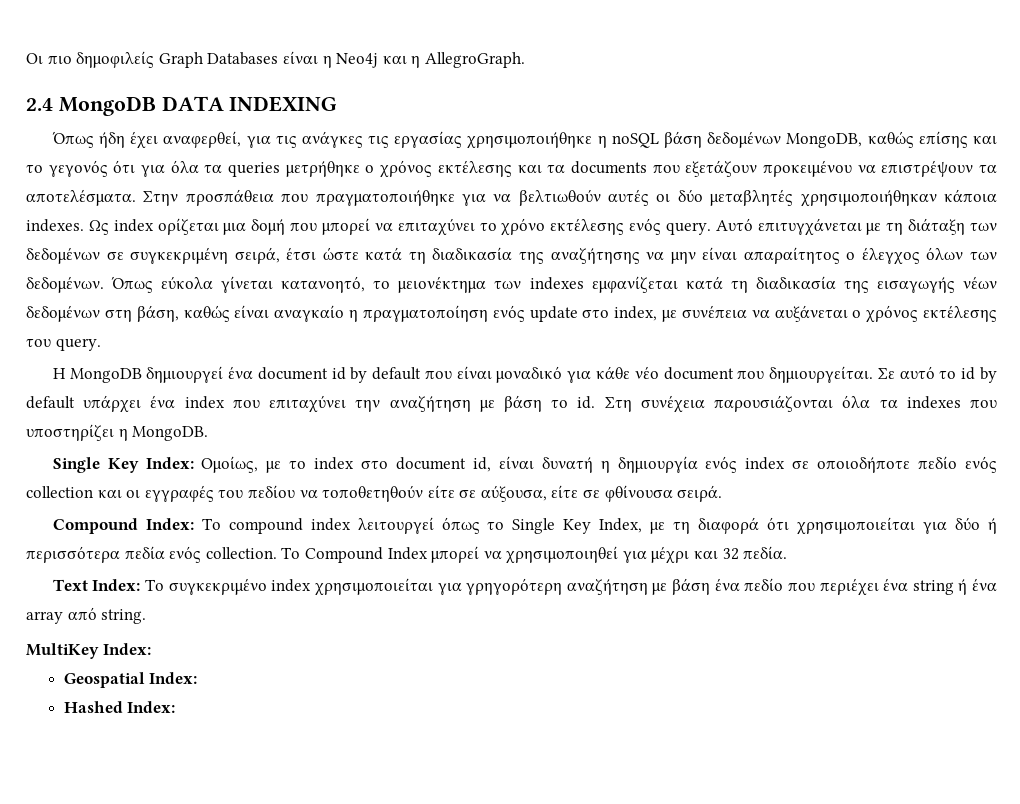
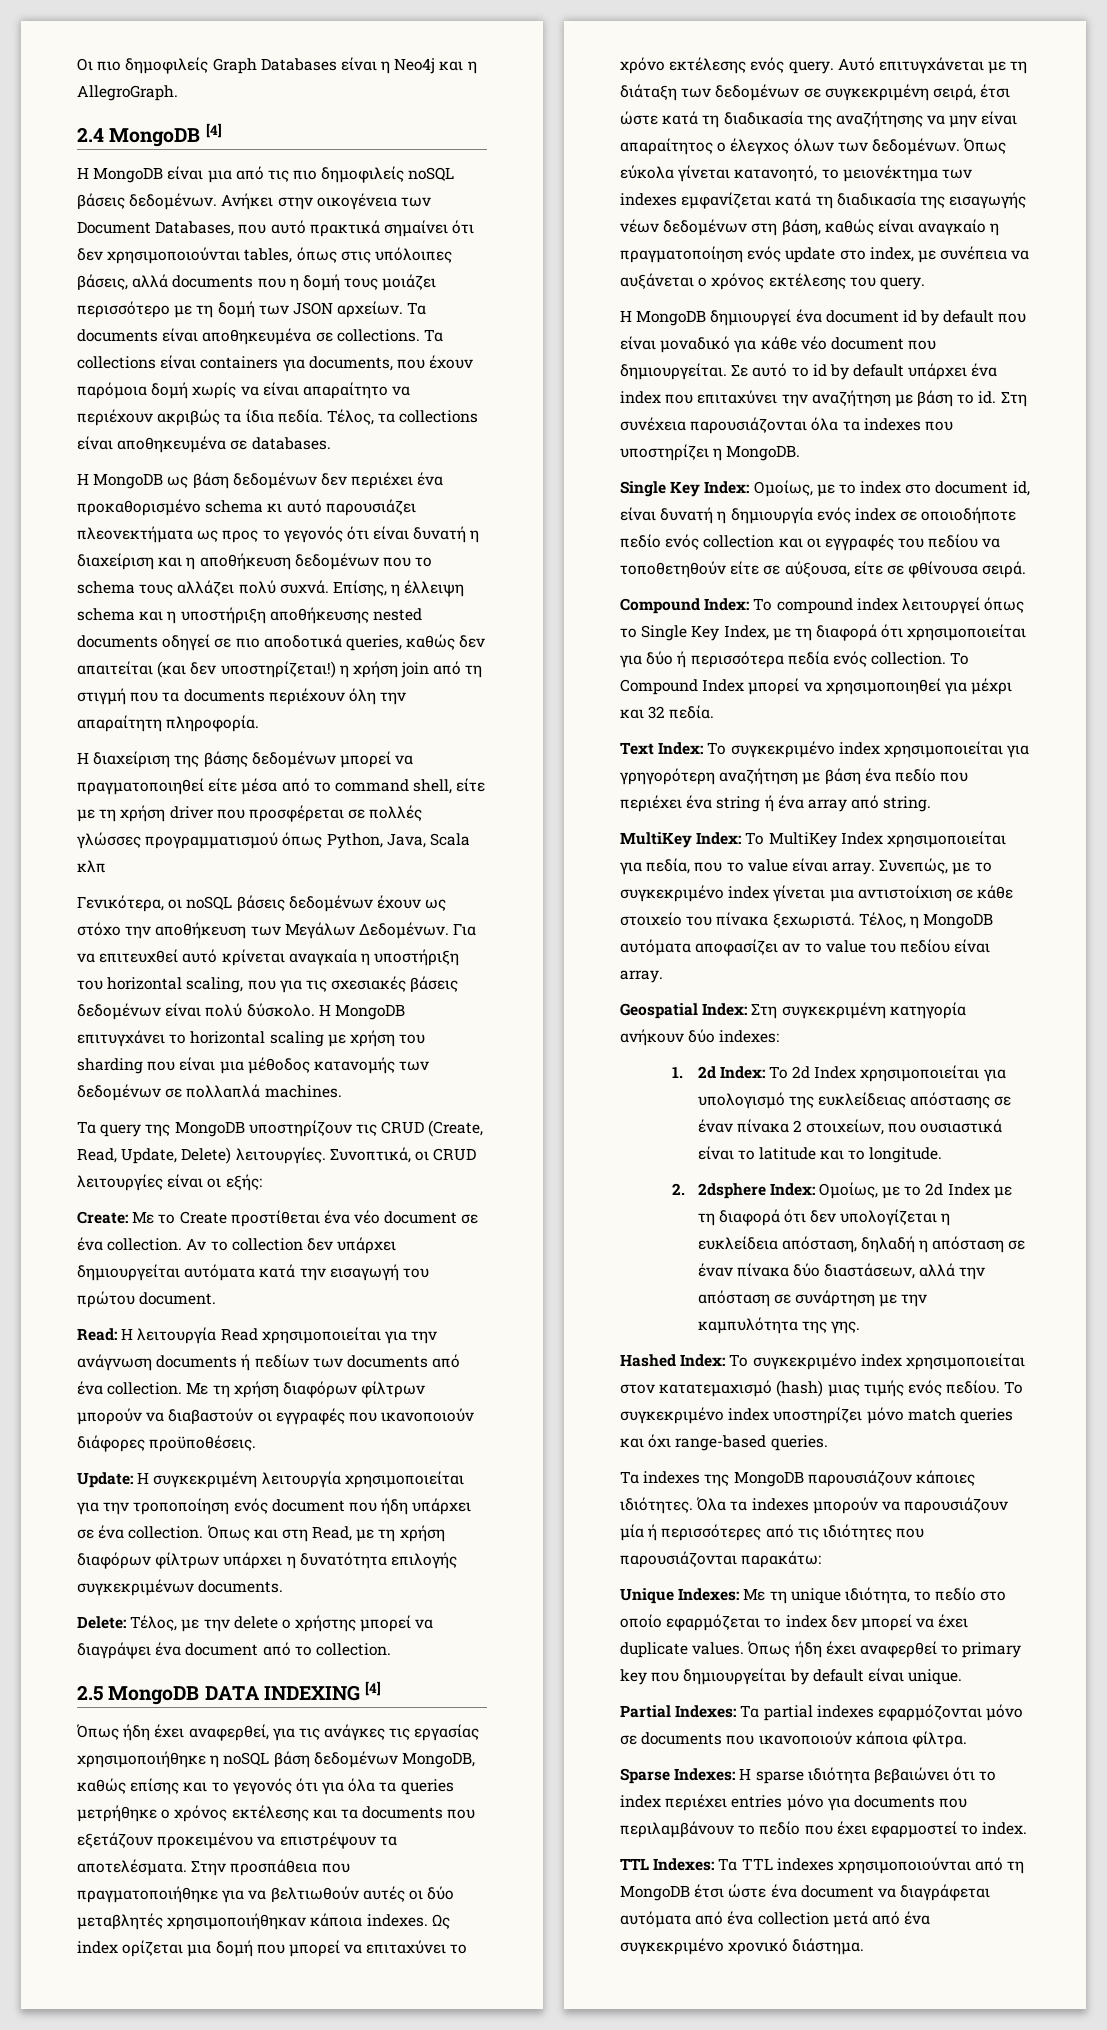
(156, 106) none -> [205,123,222,138] [77,166,455,183] [77,193,431,210] [77,220,475,237] [77,247,452,264] [77,274,437,291] [77,301,427,318] [77,328,443,345] [77,355,474,372] [77,382,411,399] [77,409,479,426] [77,436,331,453] [77,472,444,489] [77,499,416,516] [77,526,480,543] [77,553,433,570] [77,580,465,597] [77,607,422,624] [77,634,486,651] [77,661,483,678] [77,688,407,705] [77,715,260,732] [77,751,414,768] [77,778,486,795] [77,805,423,822] [77,832,470,849] [77,860,106,873] [77,895,447,912] [77,922,477,939] [77,949,460,966] [77,976,459,993] [77,1003,405,1020] [77,1030,426,1047] [77,1057,430,1074] [77,1084,342,1101] [77,1120,484,1137] [77,1147,477,1164] [77,1174,262,1191] [77,1210,479,1227] [77,1237,397,1254] [77,1264,429,1281] [77,1291,217,1308] [77,1327,438,1344] [77,1354,461,1371] [77,1381,426,1398] [77,1408,475,1425] [77,1435,257,1452] [77,1471,464,1488] [77,1498,472,1515] [77,1525,445,1542] [77,1552,457,1569] [77,1579,284,1596] [77,1615,434,1632] [77,1642,391,1659] [77,1685,200,1705] [4] // Η MongoDB είναι μια από τις πιο δημοφιλείς noSQL βάσεις δεδομένων. Ανήκει στην οικογένεια των Document Databases, που αυτό πρακτικά σημαίνει ότι δεν χρησιμοποιούνται tables, όπως στις υπόλοιπες βάσεις, αλλά documents που η δομή τους μοιάζει περισσότερο με τη δομή των JSON αρχείων. Τα documents είναι αποθηκευμένα σε collections. Τα collections είναι containers για documents, που έχουν παρόμοια δομή χωρίς να είναι απαραίτητο να περιέχουν ακριβώς τα ίδια πεδία. Τέλος, τα collections είναι αποθηκευμένα σε databases. // Η MongoDB ως βάση δεδομένων δεν περιέχει ένα προκαθορισμένο schema κι αυτό παρουσιάζει πλεονεκτήματα ως προς το γεγονός ότι είναι δυνατή η διαχείριση και η αποθήκευση δεδομένων που το schema τους αλλάζει πολύ συχνά. Επίσης, η έλλειψη schema και η υποστήριξη αποθήκευσης nested documents οδηγεί σε πιο αποδοτικά queries, καθώς δεν απαιτείται (και δεν υποστηρίζεται!) η χρήση join από τη στιγμή που τα documents περιέχουν όλη την απαραίτητη πληροφορία. // Η διαχείριση της βάσης δεδομένων μπορεί να πραγματοποιηθεί είτε μέσα από το command shell, είτε με τη χρήση driver που προσφέρεται σε πολλές γλώσσες προγραμματισμού όπως Python, Java, Scala κλπ // Γενικότερα, οι noSQL βάσεις δεδομένων έχουν ως στόχο την αποθήκευση των Μεγάλων Δεδομένων. Για να επιτευχθεί αυτό κρίνεται αναγκαία η υποστήριξη του horizontal scaling, που για τις σχεσιακές βάσεις δεδομένων είναι πολύ δύσκολο. H MongoDB επιτυγχάνει το horizontal scaling με χρήση του sharding που είναι μια μέθοδος κατανομής των δεδομένων σε πολλαπλά machines. // Τα query της MongoDB υποστηρίζουν τις CRUD (Create, Read, Update, Delete) λειτουργίες. Συνοπτικά, οι CRUD λειτουργίες είναι οι εξής: // Create: Με το Create προστίθεται ένα νέο document σε ένα collection. Αν το collection δεν υπάρχει δημιουργείται αυτόματα κατά την εισαγωγή του πρώτου document. // Read: Η λειτουργία Read χρησιμοποιείται για την ανάγνωση documents ή πεδίων των documents από ένα collection. Με τη χρήση διαφόρων φίλτρων μπορούν να διαβαστούν οι εγγραφές που ικανοποιούν διάφορες προϋποθέσεις. // Update: Η συγκεκριμένη λειτουργία χρησιμοποιείται για την τροποποίηση ενός document που ήδη υπάρχει σε ένα collection. Όπως και στη Read, με τη χρήση διαφόρων φίλτρων υπάρχει η δυνατότητα επιλογής συγκεκριμένων documents. // Delete: Τέλος, με την delete ο χρήστης μπορεί να διαγράψει ένα document από το collection. // 2.5 MongoDB
(338, 104) none -> [365,1681,382,1696] [4]
[63,672,198,688] [63,701,176,713] // Geospatial Index: // Hashed Index: -> [745,831,1006,848] [620,858,992,875] [620,885,1014,902] [620,912,994,929] [620,939,991,956] [620,970,663,983] [620,1002,966,1019] [620,1029,780,1046] [671,1065,1006,1082] [697,1092,1012,1109] [697,1119,1003,1135] [697,1146,943,1163] [671,1182,1012,1199] [697,1209,951,1226] [697,1236,1026,1253] [697,1263,986,1280] [697,1290,928,1307] [697,1317,860,1334] [620,1353,1025,1370] [620,1380,1024,1397] [620,1407,1013,1424] [620,1434,828,1451] [620,1470,975,1487] [620,1497,1009,1514] [620,1524,925,1541] [620,1551,822,1568] [620,1587,1007,1604] [620,1614,969,1631] [620,1641,1022,1658] [620,1668,963,1685] [620,1704,1024,1721] [620,1731,967,1748] [620,1767,997,1784] [620,1794,968,1811] [620,1821,1028,1838] [620,1857,1025,1874] [620,1884,991,1901] [620,1911,931,1928] [620,1938,865,1955] Το MultiKey Index χρησιμοποιείται για πεδία, που το value είναι array. Συνεπώς, με το συγκεκριμένο index γίνεται μια αντιστοίχιση σε κάθε στοιχείο του πίνακα ξεχωριστά. Τέλος, η MongoDB αυτόματα αποφασίζει αν το value του πεδίου είναι array. // Geospatial Index: Στη συγκεκριμένη κατηγορία ανήκουν δύο indexes: // 1. 2d Index: Το 2d Index χρησιμοποιείται για υπολογισμό της ευκλείδειας απόστασης σε έναν πίνακα 2 στοιχείων, που ουσιαστικά είναι το latitude και το longitude. // 2. 2dsphere Index: Ομοίως, με το 2d Index με τη διαφορά ότι δεν υπολογίζεται η ευκλείδεια απόσταση, δηλαδή η απόσταση σε έναν πίνακα δύο διαστάσεων, αλλά την απόσταση σε συνάρτηση με την καμπυλότητα της γης. // Hashed Index: Το συγκεκριμένο index χρησιμοποιείται στον κατατεμαχισμό (hash) μιας τιμής ενός πεδίου. Το συγκεκριμένο index υποστηρίζει μόνο match queries και όχι range-based queries. // Τα indexes της MongoDB παρουσιάζουν κάποιες ιδιότητες. Όλα τα indexes μπορούν να παρουσιάζουν μία ή περισσότερες από τις ιδιότητες που παρουσιάζονται παρακάτω: // Unique Indexes: Με τη unique ιδιότητα, το πεδίο στο οποίο εφαρμόζεται το index δεν μπορεί να έχει duplicate values. Όπως ήδη έχει αναφερθεί το primary key που δημιουργείται by default είναι unique. // Partial Indexes: Τα partial indexes εφαρμόζονται μόνο σε documents που ικανοποιούν κάποια φίλτρα. // Sparse Indexes: H sparse ιδιότητα βεβαιώνει ότι το index περιέχει entries μόνο για documents που περιλαμβάνουν το πεδίο που έχει εφαρμοστεί το index. // TTL Indexes: Τα TTL indexes χρησιμοποιούνται από τη MongoDB έτσι ώστε ένα document να διαγράφεται αυτόματα από ένα collection μετά από ένα συγκεκριμένο χρονικό διάστημα.

